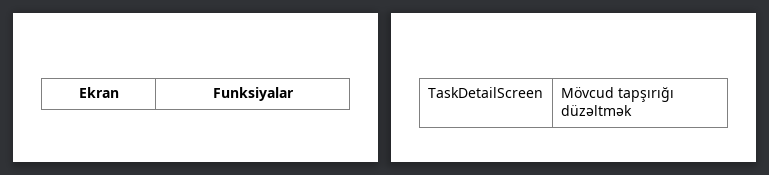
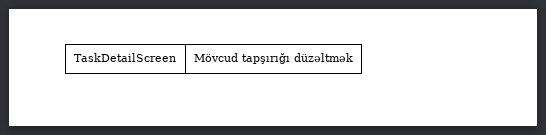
[78,87,119,98] [212,87,294,101] Ekran | Funksiyalar // -> (73, 57) none

